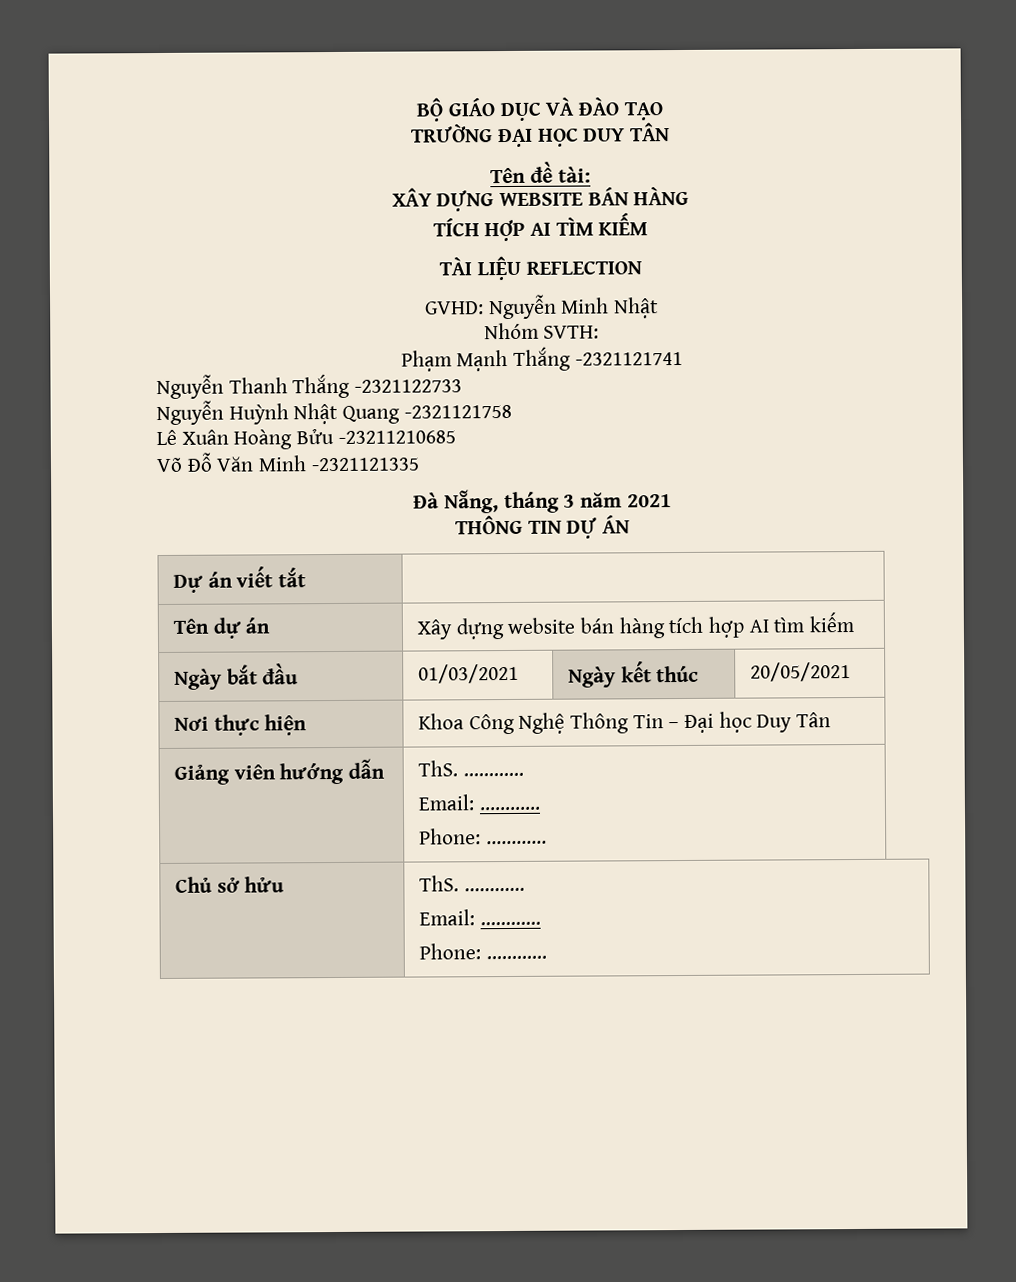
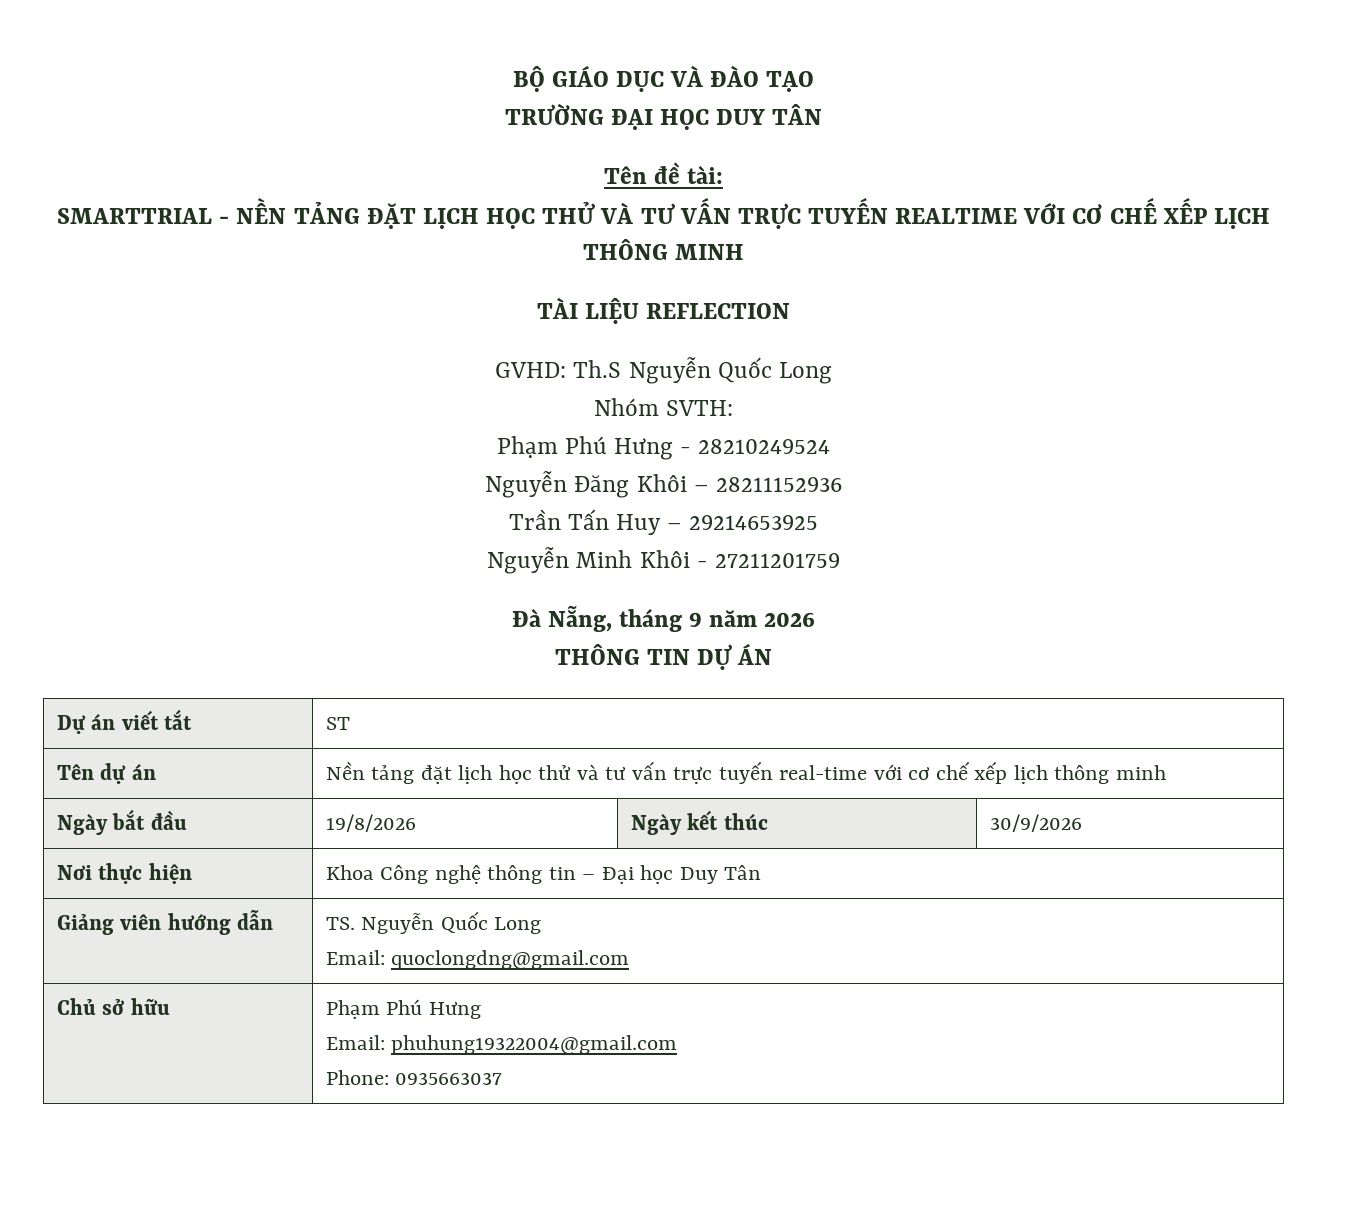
[391,185,690,212] [432,212,649,242] XÂY DỰNG WEBSITE BÁN HÀNG // TÍCH HỢP AI TÌM KIẾM -> [57,197,1270,229] [582,239,745,260] SMARTTRIAL - NỀN TẢNG ĐẶT LỊCH HỌC THỬ VÀ TƯ VẤN TRỰC TUYẾN REALTIME VỚI CƠ CHẾ XẾP LỊCH THÔNG MINH
[488,294,660,320] Nguyễn Minh Nhật -> [573,357,832,384] Th.S Nguyễn Quốc Long
[456,346,683,372] [156,373,463,400] [156,400,512,426] [156,428,456,450] [156,452,420,473] Mạnh Thắng -2321121741 // Nguyễn Thanh Thắng -2321122733 // Nguyễn Huỳnh Nhật Quang -2321121758 // Lê Xuân Hoàng Bửu -23211210685 // Võ Đỗ Văn Minh -2321121335 -> [564,436,831,460] [485,471,842,498] [508,509,819,535] [487,547,840,574] Phú Hưng - 28210249524 // Nguyễn Đăng Khôi – 28211152936 // Trần Tấn Huy – 29214653925 // Nguyễn Minh Khôi - 27211201759
[563,492,672,508] 3 năm 2021 -> [689,610,816,627] 9 năm 2026
(307, 577) none -> [325,717,350,730] ST
[417,612,855,640] Xây dựng website bán hàng tích hợp AI tìm kiếm -> [325,761,1166,784] Nền tảng đặt lịch học thử và tư vấn trực tuyến real-time với cơ chế xếp lịch thông minh
[418,663,520,684] 01/03/2021 -> [325,814,416,832] 19/8/2026
[750,662,852,682] 20/05/2021 -> [989,814,1082,832] 30/9/2026
[518,712,664,734] Nghệ Thông Tin -> [434,864,576,884] nghệ thông tin
[418,760,524,777] [418,794,540,811] [419,828,547,845] [175,876,285,893] [419,875,525,892] [419,909,541,926] [419,943,547,960] ThS. ………… // Email: ………… // Phone: ………… // Chủ sở hửu | ThS. ………… // Email: ………… // Phone: ………… -> [325,911,542,934] [325,950,630,969] [56,998,170,1015] [325,999,481,1019] [325,1035,678,1054] [325,1070,503,1085] TS. Nguyễn Quốc Long // Email: quoclongdng@gmail.com // Chủ sở hữu | Phạm Phú Hưng // Email: phuhung19322004@gmail.com // Phone: 0935663037

